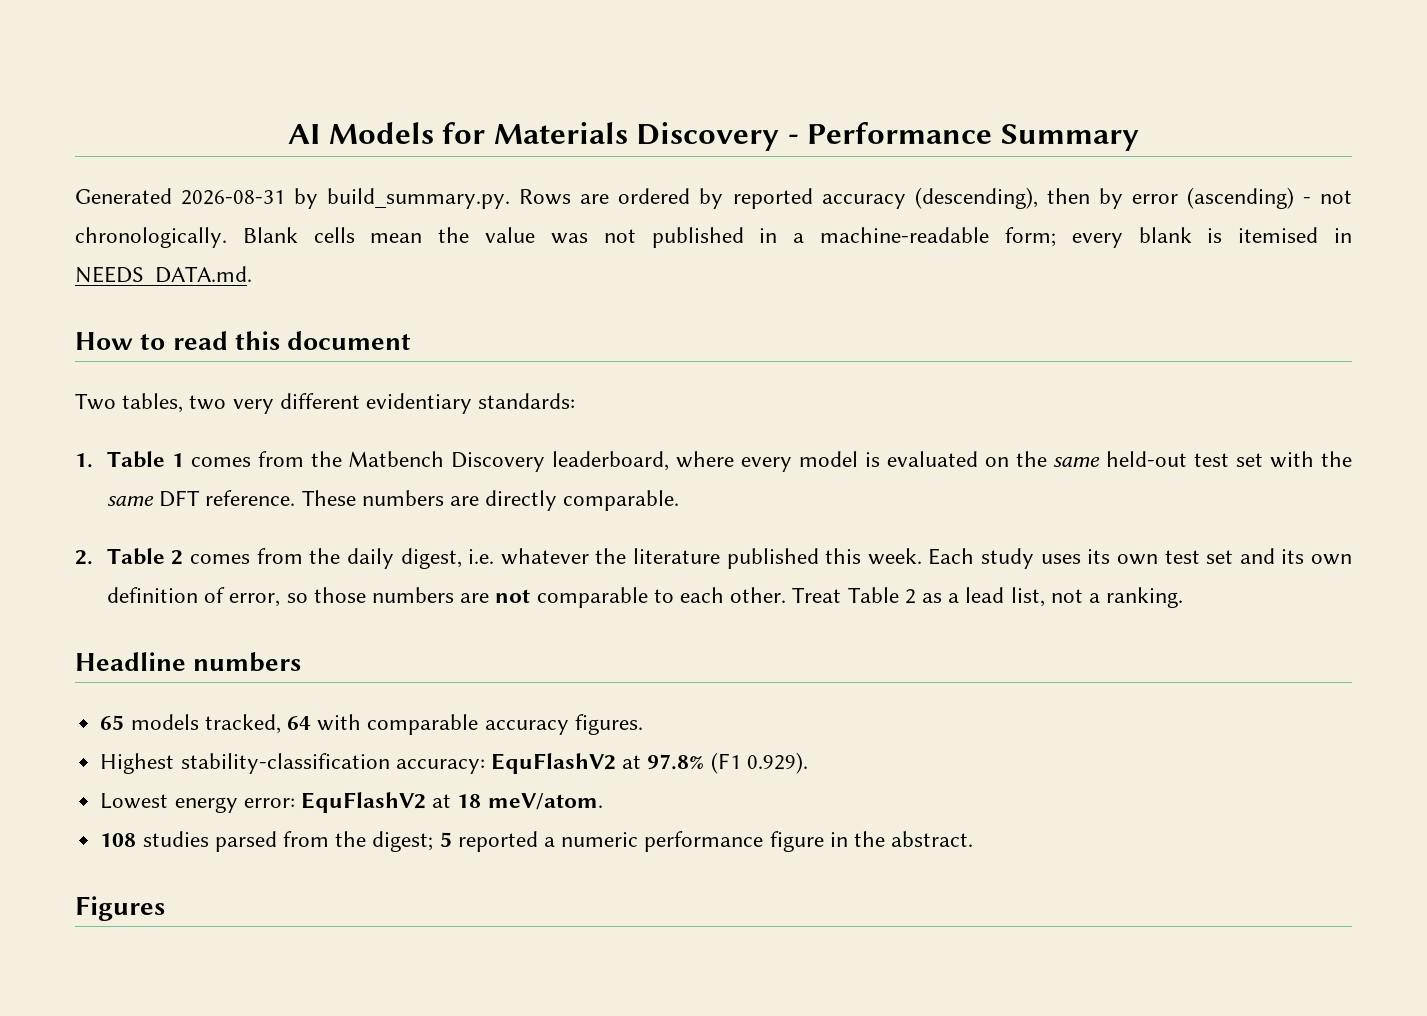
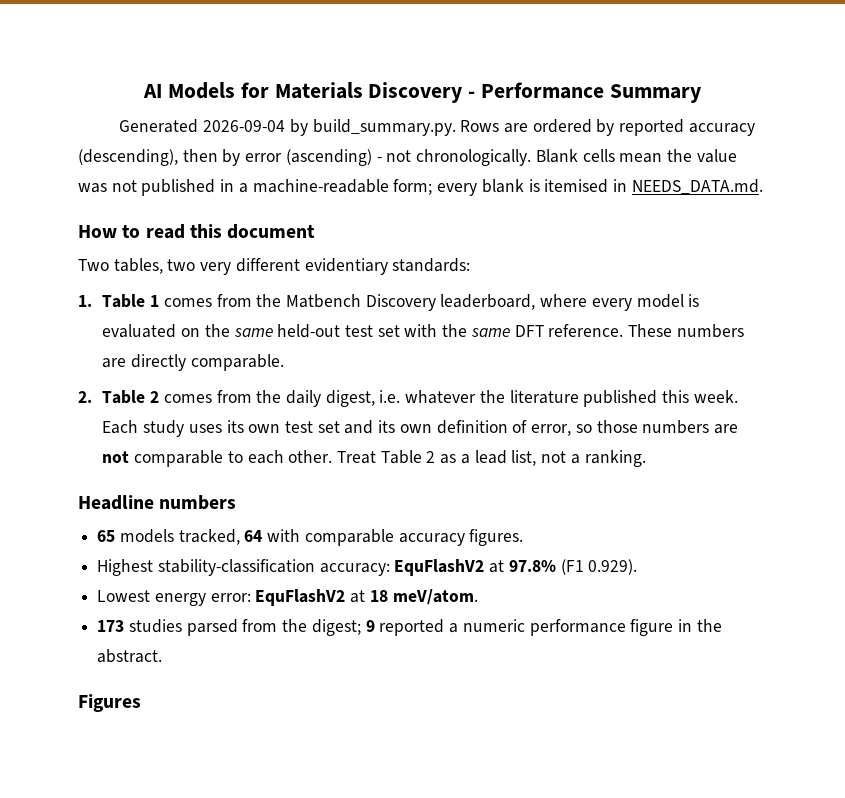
[181,190,286,205] 2026-08-31 -> [203,120,286,132] 2026-09-04
[100,833,137,847] 108 -> [97,620,125,632] 173
[439,832,452,847] 5 -> [365,620,375,632] 9

